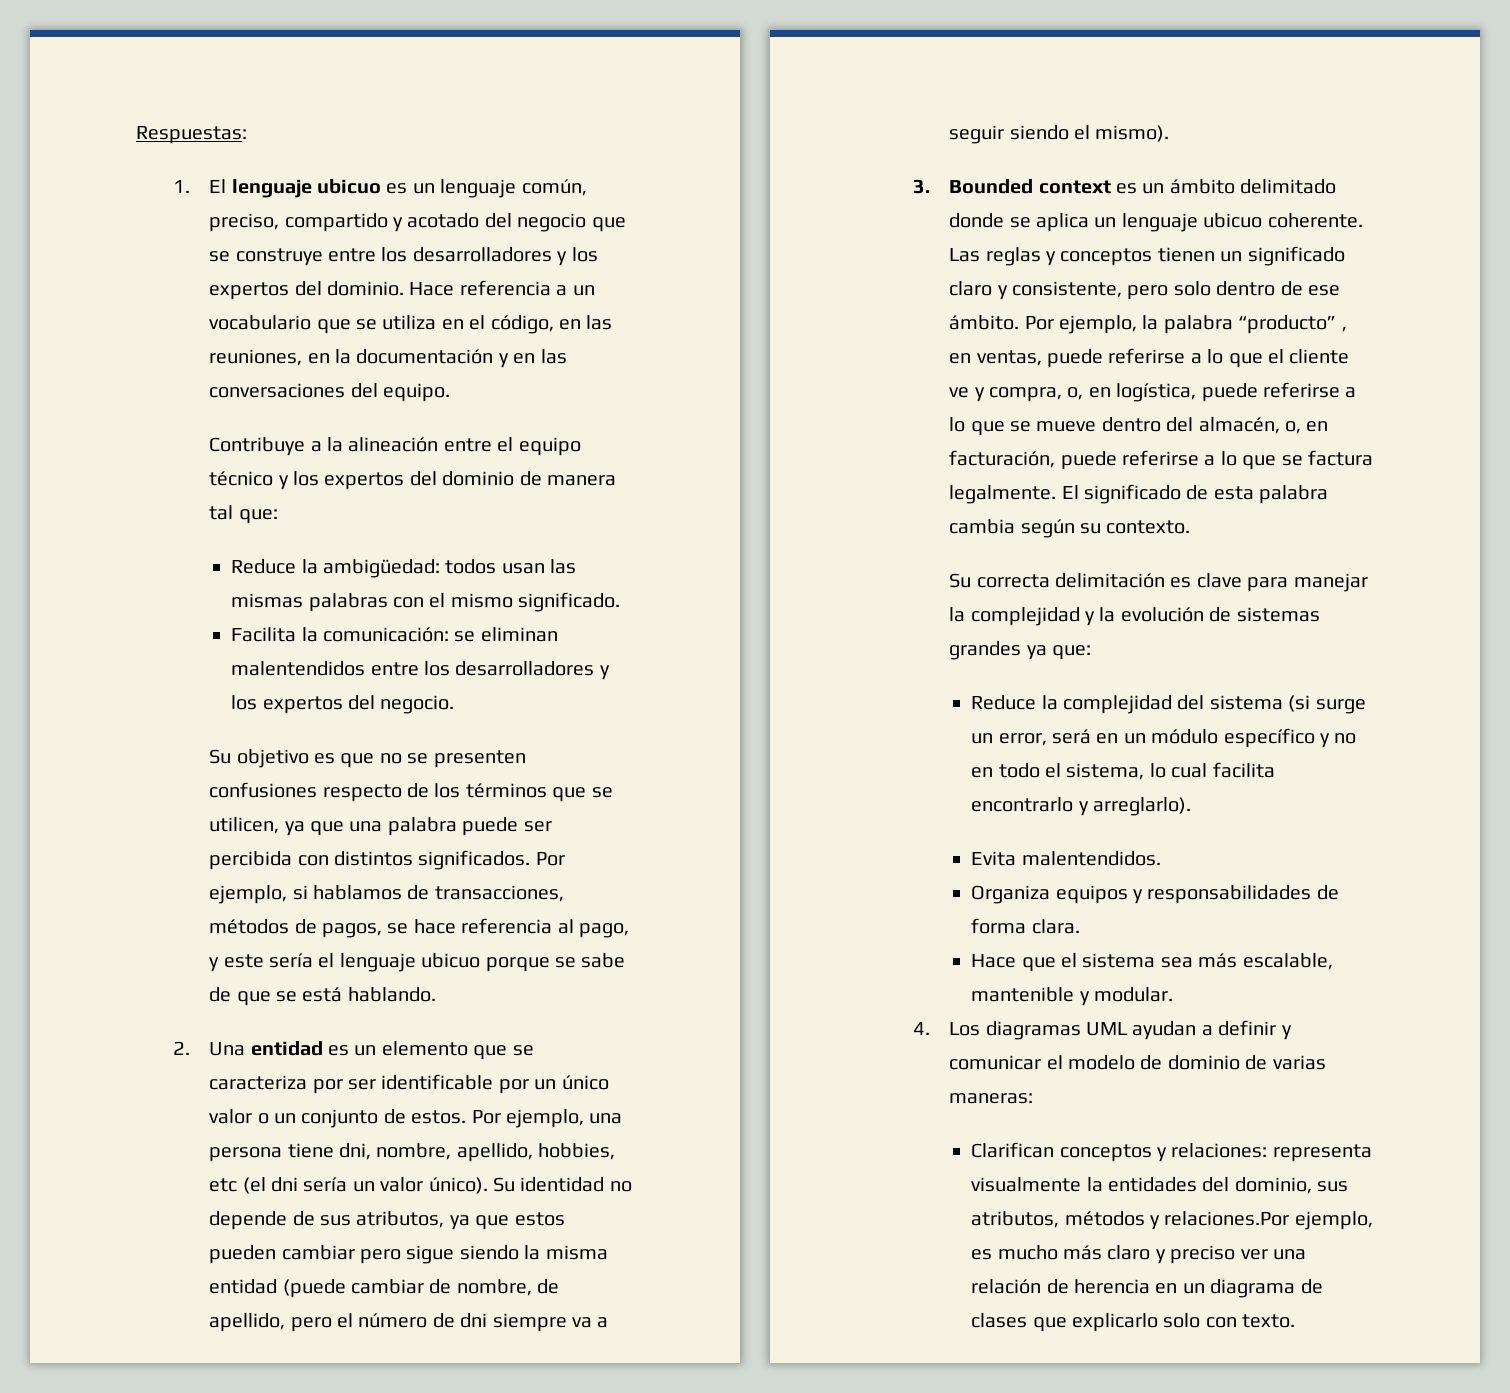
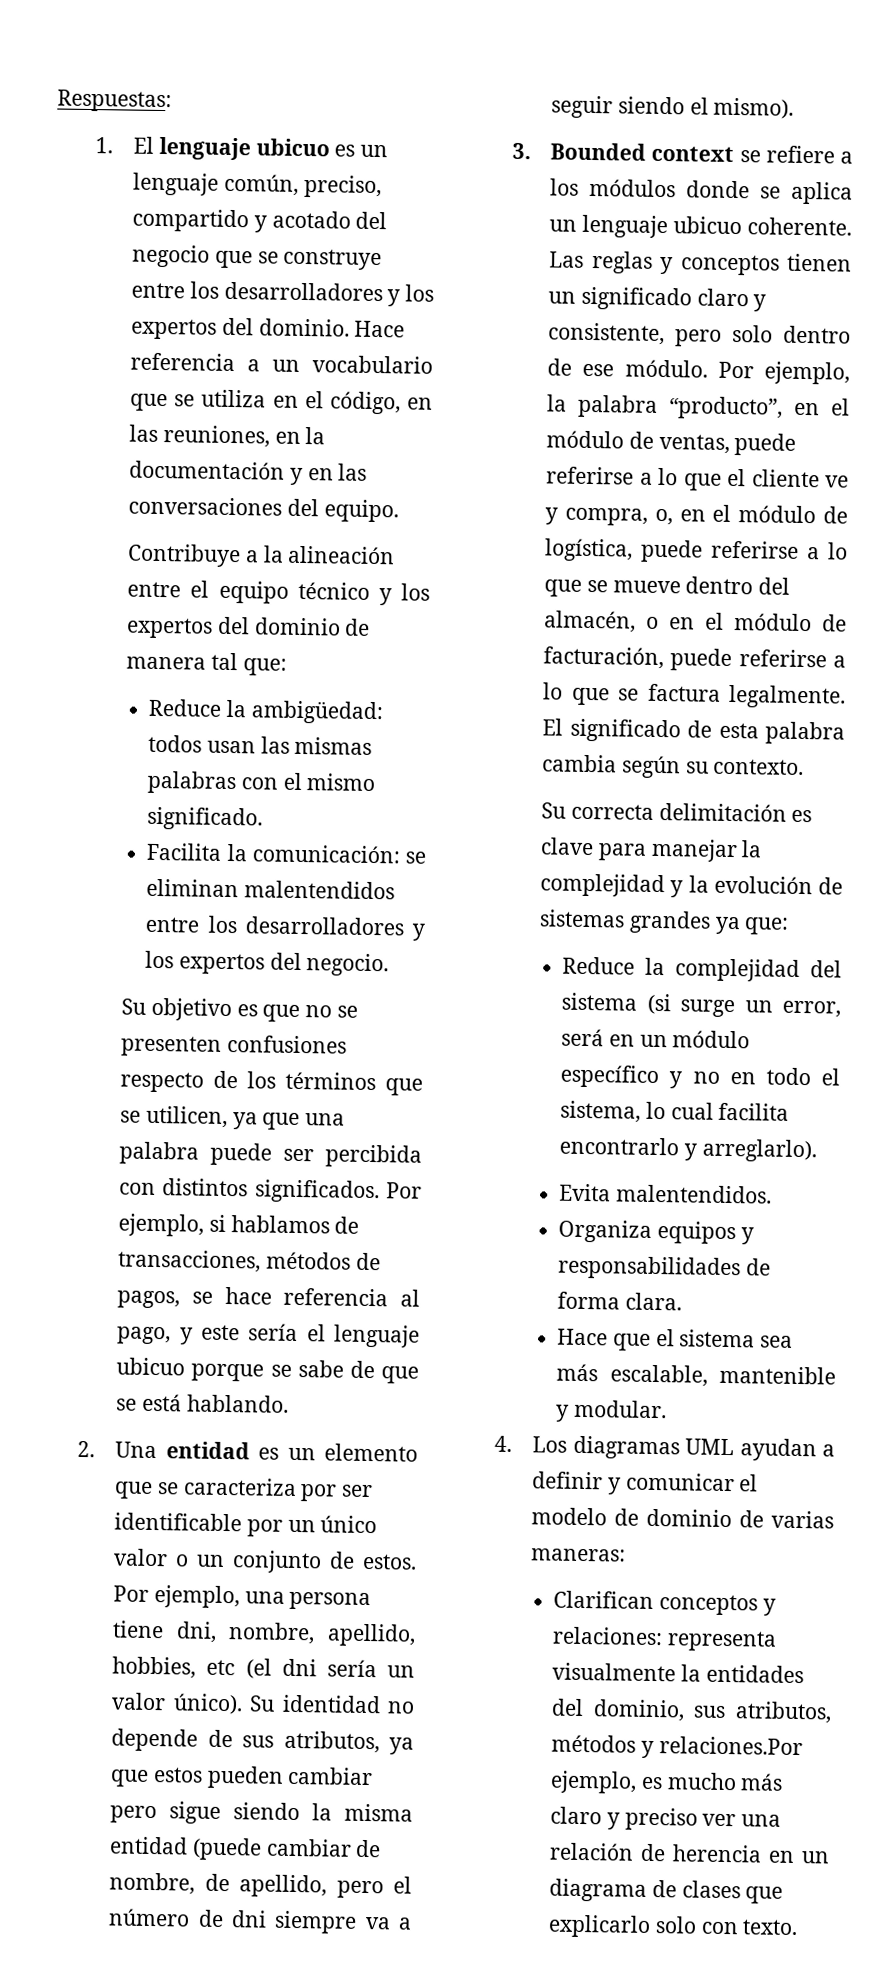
[1116,179,1337,194] es un ámbito delimitado -> [739,145,853,164] [550,178,677,198] se refiere a los módulos
[949,315,1020,330] ámbito. -> [624,359,708,378] módulo.
[1238,315,1347,334] [949,353,972,364] “producto” , en -> [669,396,850,420] [546,430,654,449] “producto”, en el módulo de
(1111, 392) none -> [712,504,848,524] el módulo de
[1285,421,1329,434] o, en -> [646,612,847,632] o en el módulo de

